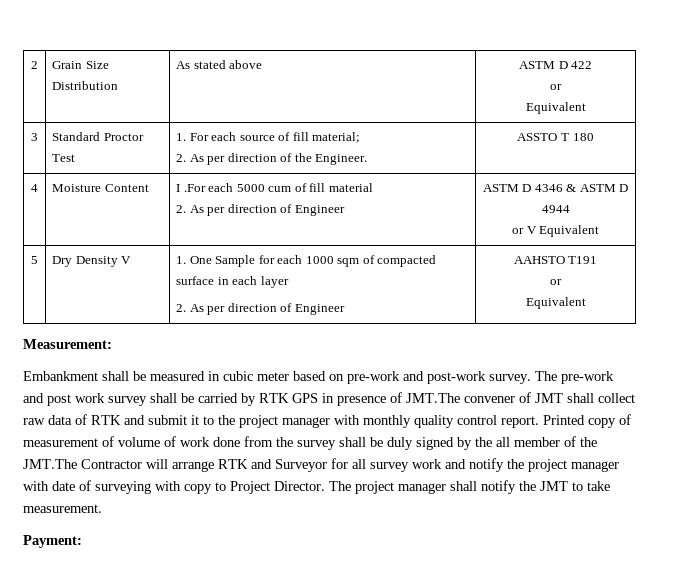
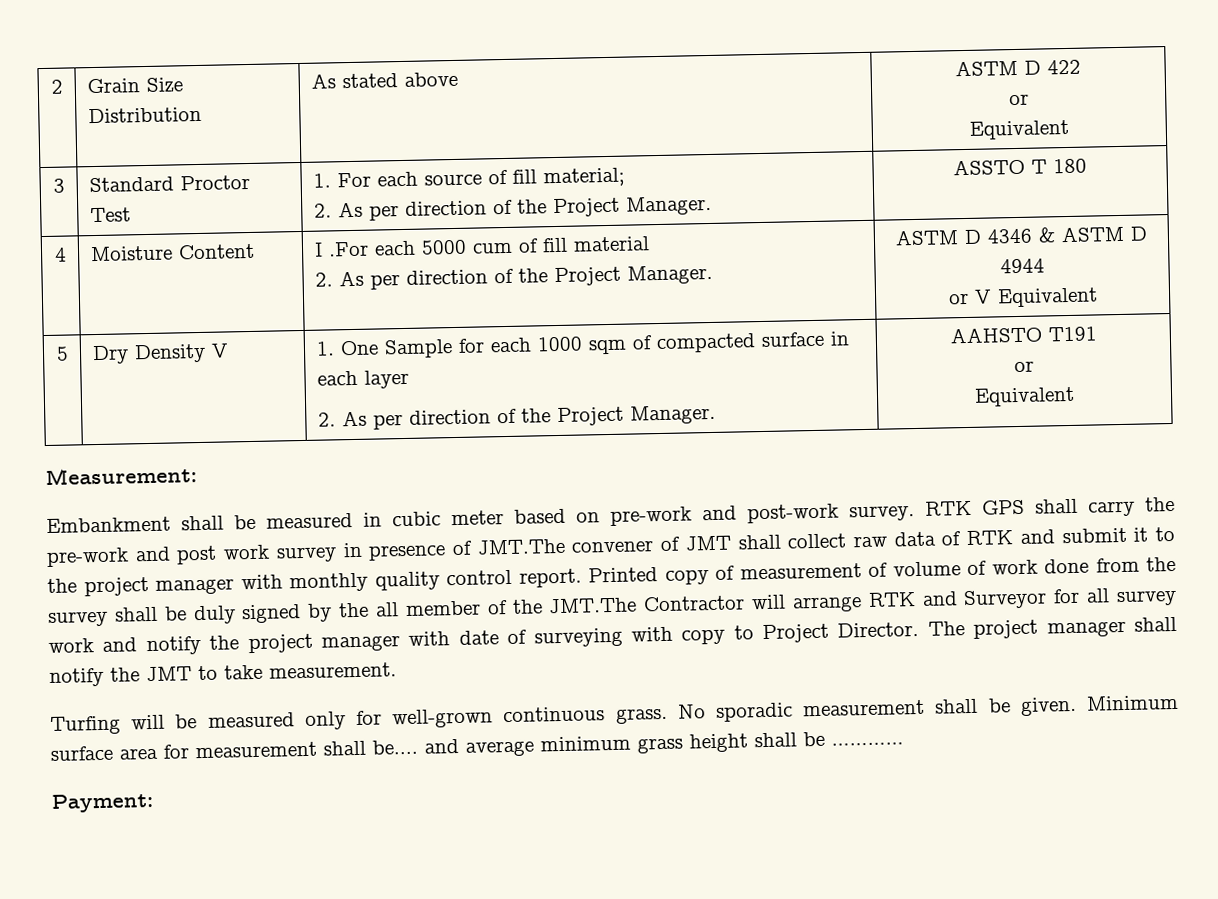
[315,154,368,165] Engineer. -> [552,195,712,218] Project Manager.
[294,205,345,216] Engineer -> [517,264,713,287] the Project Manager.
[294,304,345,315] Engineer -> [520,404,716,427] the Project Manager.
[535,371,557,381] The -> [925,496,1175,517] RTK GPS shall carry the
[150,393,318,406] shall be carried by RTK GPS -> (337, 554) none
(102, 508) none -> [50,694,1180,735] [50,731,904,761] // Turfing will be measured only for well-grown continuous grass. No sporadic measurement shall be given. Minimum surface area for measurement shall be.... and average minimum grass height shall be …………

